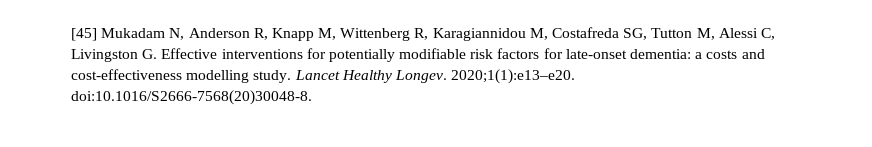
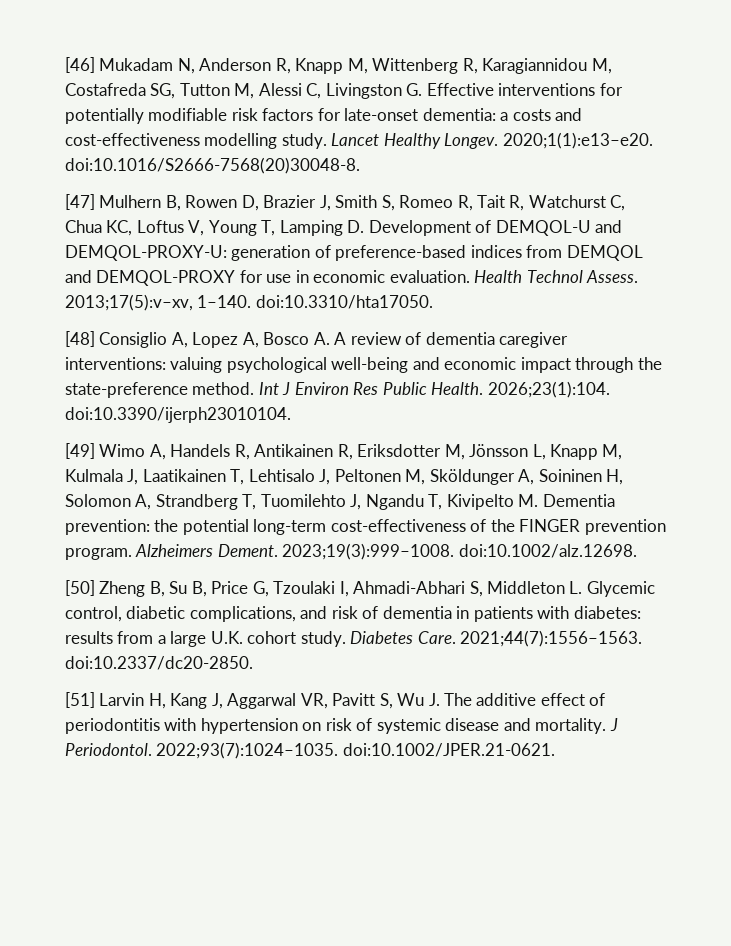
[71,28,97,41] [45] -> [65,57,95,73] [46]
(312, 97) none -> [65,194,626,211] [65,220,623,236] [65,245,643,261] [65,270,639,286] [65,294,433,311] [65,331,569,348] [65,357,662,373] [65,381,610,398] [65,407,291,423] [65,443,623,460] [65,469,624,485] [65,494,615,510] [65,519,666,535] [65,543,637,560] [65,580,655,597] [65,606,641,622] [65,630,643,647] [65,656,253,670] [65,692,606,709] [65,718,618,734] [65,742,555,759] // [47] Mulhern B, Rowen D, Brazier J, Smith S, Romeo R, Tait R, Watchurst C, Chua KC, Loftus V, Young T, Lamping D. Development of DEMQOL-U and DEMQOL-PROXY-U: generation of preference-based indices from DEMQOL and DEMQOL-PROXY for use in economic evaluation. Health Technol Assess. 2013;17(5):v–xv, 1–140. doi:10.3310/hta17050. // [48] Consiglio A, Lopez A, Bosco A. A review of dementia caregiver interventions: valuing psychological well-being and economic impact through the state-preference method. Int J Environ Res Public Health. 2026;23(1):104. doi:10.3390/ijerph23010104. // [49] Wimo A, Handels R, Antikainen R, Eriksdotter M, Jönsson L, Knapp M, Kulmala J, Laatikainen T, Lehtisalo J, Peltonen M, Sköldunger A, Soininen H, Solomon A, Strandberg T, Tuomilehto J, Ngandu T, Kivipelto M. Dementia prevention: the potential long-term cost-effectiveness of the FINGER prevention program. Alzheimers Dement. 2023;19(3):999–1008. doi:10.1002/alz.12698. // [50] Zheng B, Su B, Price G, Tzoulaki I, Ahmadi-Abhari S, Middleton L. Glycemic control, diabetic complications, and risk of dementia in patients with diabetes: results from a large U.K. cohort study. Diabetes Care. 2021;44(7):1556–1563. doi:10.2337/dc20-2850. // [51] Larvin H, Kang J, Aggarwal VR, Pavitt S, Wu J. The additive effect of periodontitis with hypertension on risk of systemic disease and mortality. J Periodontol. 2022;93(7):1024–1035. doi:10.1002/JPER.21-0621.

